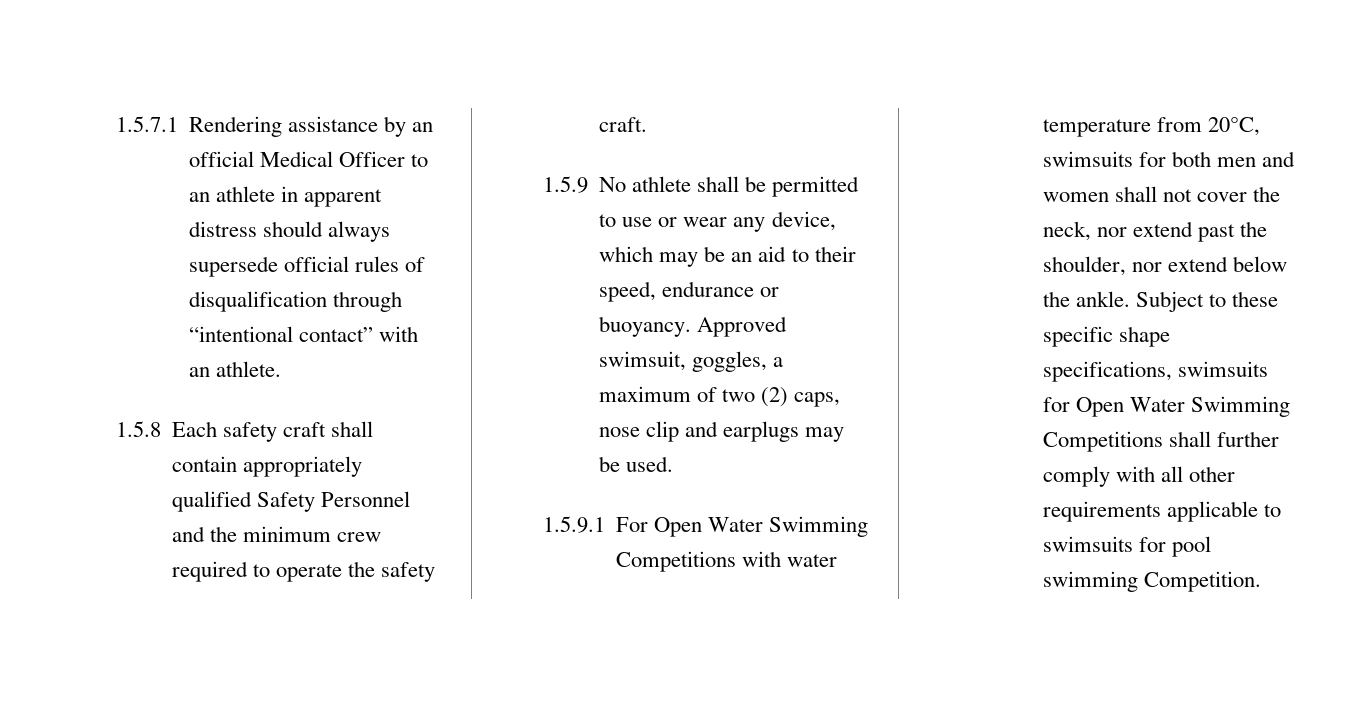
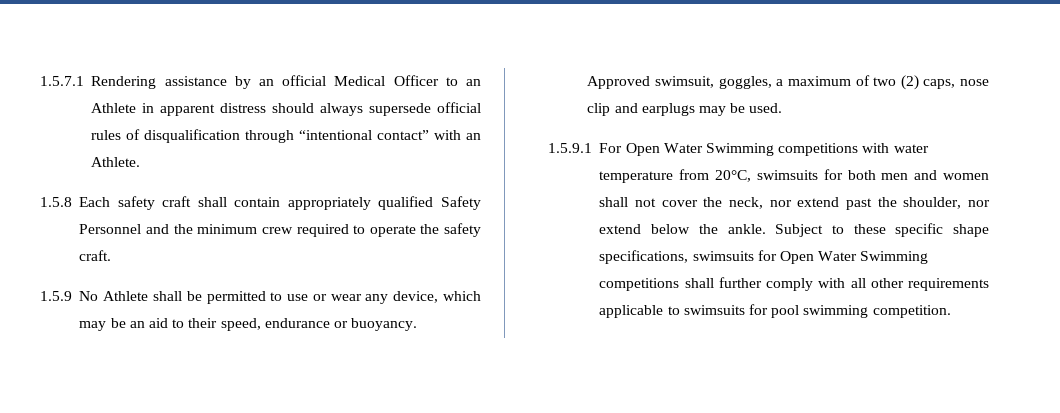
[216,186,276,202] athlete -> [91,103,137,113] Athlete
[216,361,282,377] athlete. -> [91,157,141,167] Athlete.
[632,176,692,192] athlete -> [103,291,149,301] Athlete
[616,551,737,572] Competitions -> [778,143,859,156] competitions
[1043,431,1164,452] Competitions -> [599,278,680,291] competitions
[1144,571,1262,592] Competition. -> [872,305,951,318] competition.

